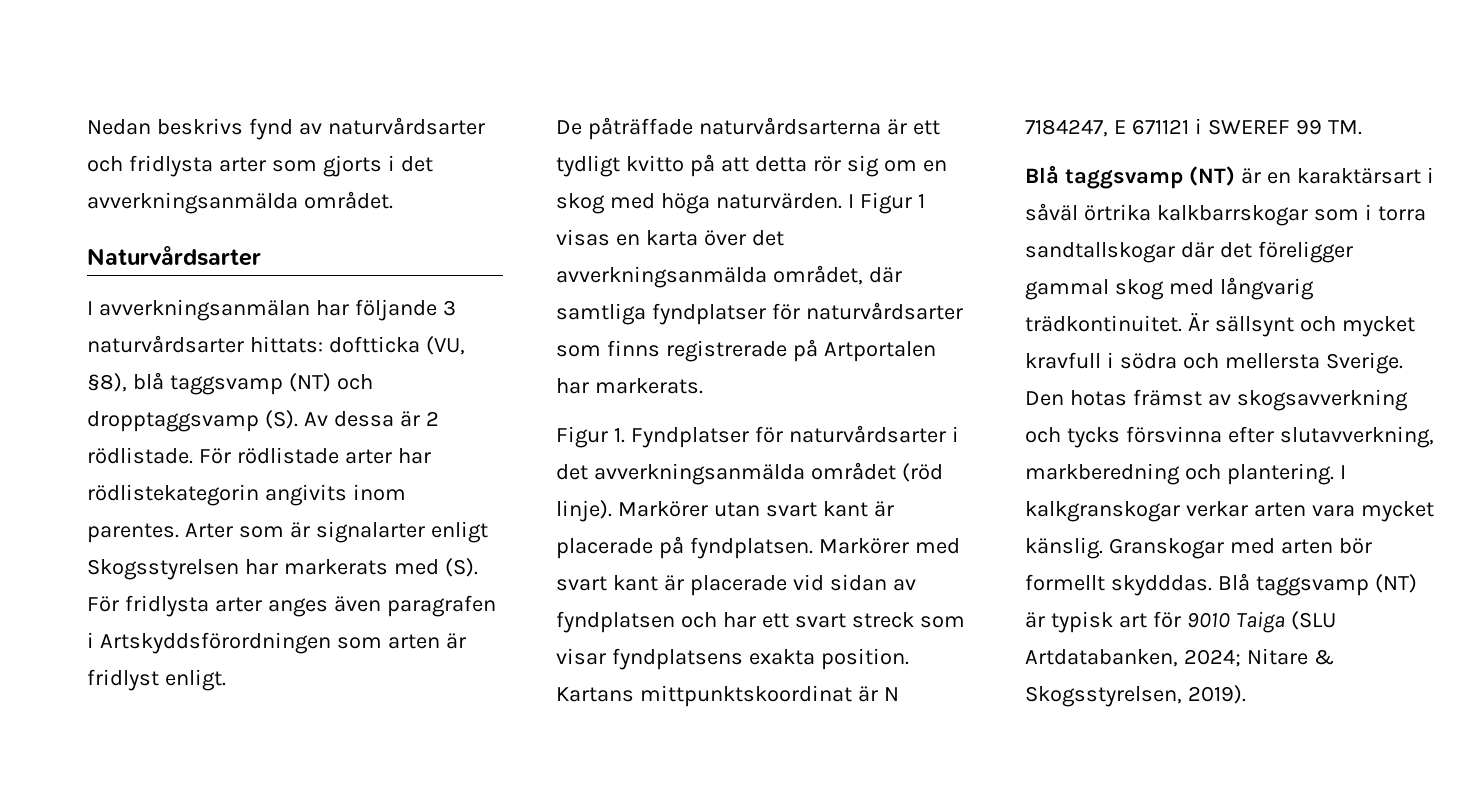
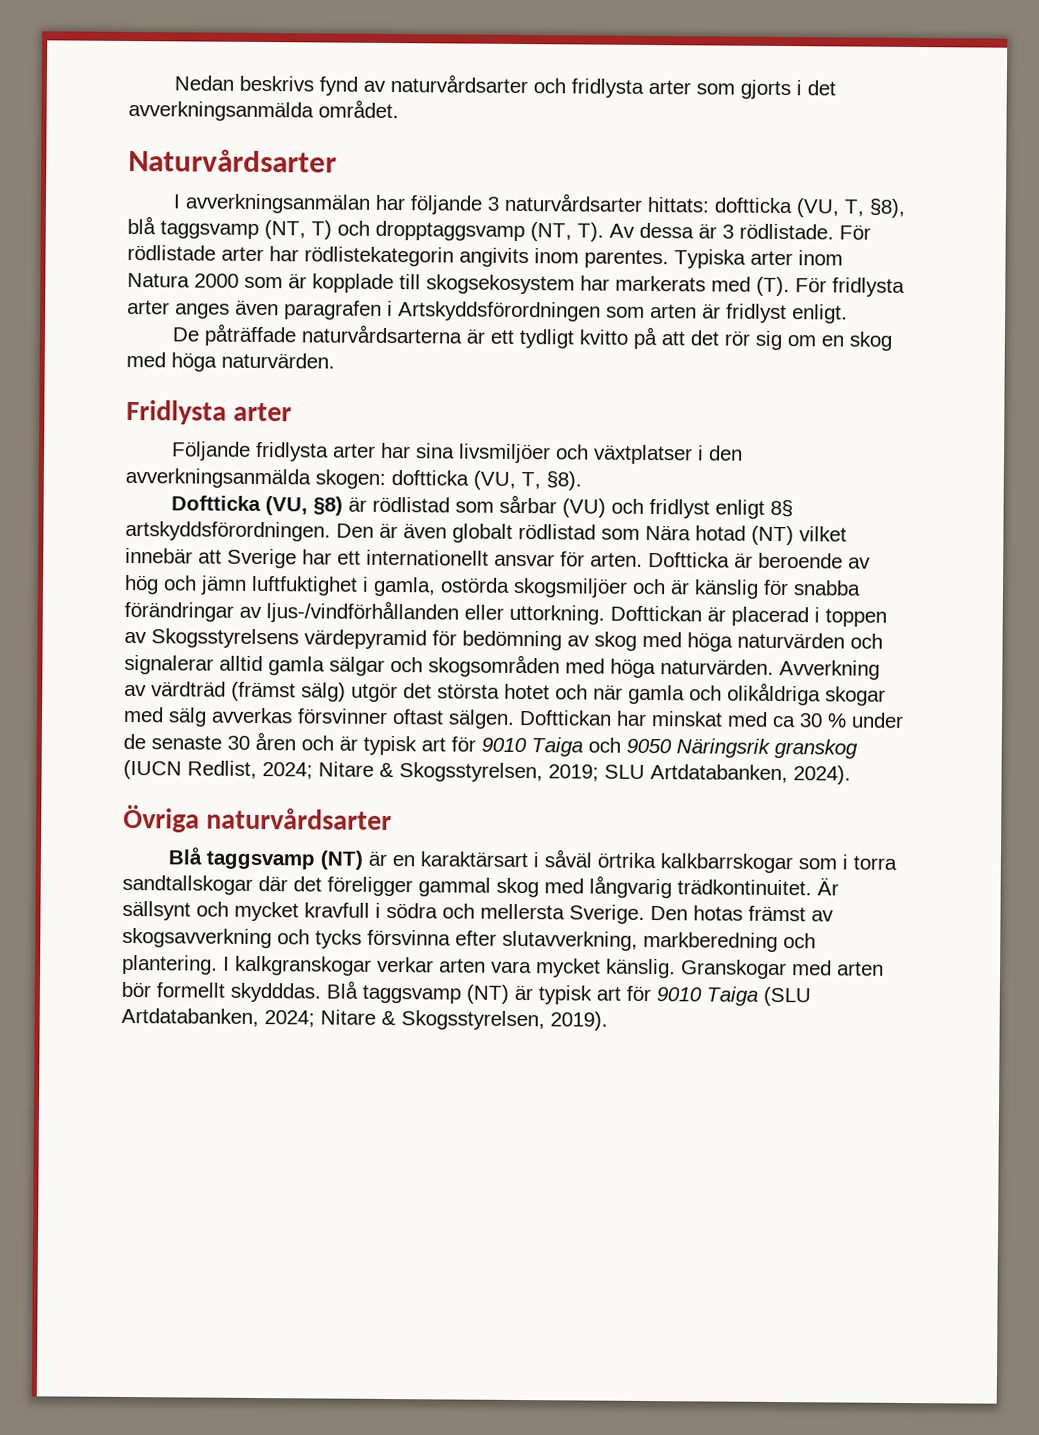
(465, 345) none -> [844,199,865,217] T,
[288,373,373,392] [87,410,298,432] (NT) och dropptaggsvamp (S). -> [264,220,604,242] (NT, T) och dropptaggsvamp (NT, T).
[425,411,439,426] 2 -> [722,224,734,239] 3
[184,521,488,543] [87,559,239,580] Arter som är signalarter enligt Skogsstyrelsen -> [674,249,843,269] [127,272,575,295] Typiska arter inom Natura 2000 som är kopplade till skogsekosystem
[444,558,478,577] (S). -> [756,276,790,297] (T).
[754,156,807,172] detta -> [690,330,720,346] det
[847,192,925,214] [556,229,784,246] [556,265,902,288] [556,302,963,325] [556,339,936,362] [556,378,703,394] [556,425,959,448] [556,462,943,485] [556,500,894,522] [556,536,960,559] [556,574,916,596] [556,611,965,633] [556,648,909,670] [556,685,899,707] [1025,118,1362,137] I Figur 1 visas en karta över det avverkningsanmälda området, där samtliga fyndplatser för naturvårdsarter som finns registrerade på Artportalen har markerats. // Figur 1. Fyndplatser för naturvårdsarter i det avverkningsanmälda området (röd linje). Markörer utan svart kant är placerade på fyndplatsen. Markörer med svart kant är placerade vid sidan av fyndplatsen och har ett svart streck som visar fyndplatsens exakta position. Kartans mittpunktskoordinat är N 7184247, E 671121 i SWEREF 99 TM. -> [126,399,293,425] [171,441,744,465] [125,467,582,491] [171,494,794,519] [125,520,847,546] [125,547,871,569] [124,574,861,599] [124,600,887,627] [124,628,883,652] [124,654,880,680] [124,681,886,706] [123,706,904,729] [123,731,858,759] [123,759,851,785] [123,804,393,833] // Fridlysta arter // Följande fridlysta arter har sina livsmiljöer och växtplatser i den avverkningsanmälda skogen: doftticka (VU, T, §8). // Doftticka (VU, §8) är rödlistad som sårbar (VU) och fridlyst enligt 8§ artskyddsförordningen. Den är även globalt rödlistad som Nära hotad (NT) vilket innebär att Sverige har ett internationellt ansvar för arten. Doftticka är beroende av hög och jämn luftfuktighet i gamla, ostörda skogsmiljöer och är känslig för snabba förändringar av ljus-/vindförhållanden eller uttorkning. Dofttickan är placerad i toppen av Skogsstyrelsens värdepyramid för bedömning av skog med höga naturvärden och signalerar alltid gamla sälgar och skogsområden med höga naturvärden. Avverkning av värdträd (främst sälg) utgör det största hotet och när gamla och olikåldriga skogar med sälg avverkas försvinner oftast sälgen. Dofttickan har minskat med ca 30 % under de senaste 30 åren och är typisk art för 9010 Taiga och 9050 Näringsrik granskog (IUCN Redlist, 2024; Nitare & Skogsstyrelsen, 2019; SLU Artdatabanken, 2024). // Övriga naturvårdsarter

